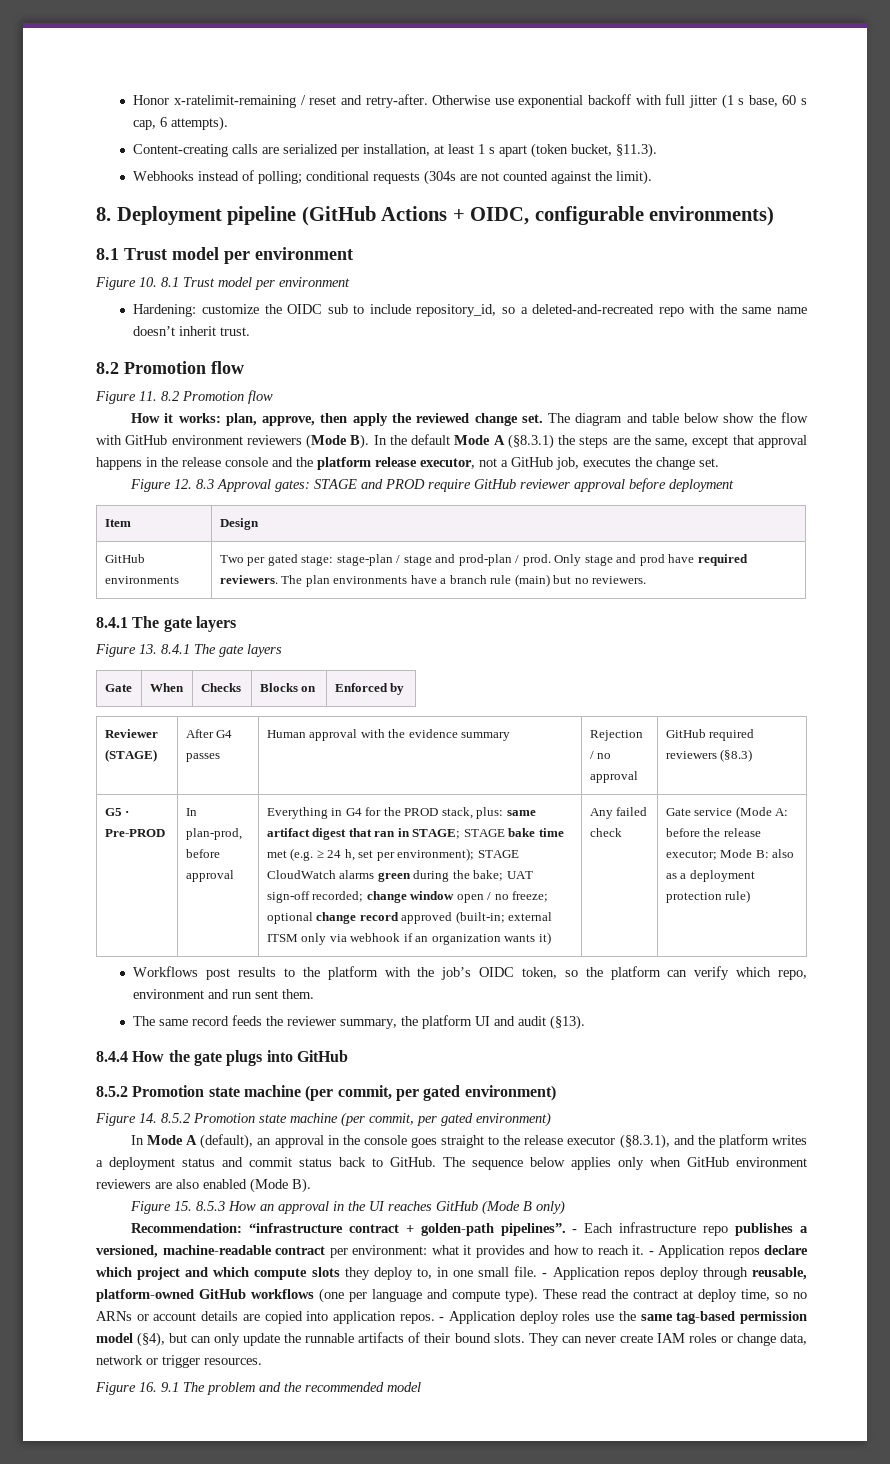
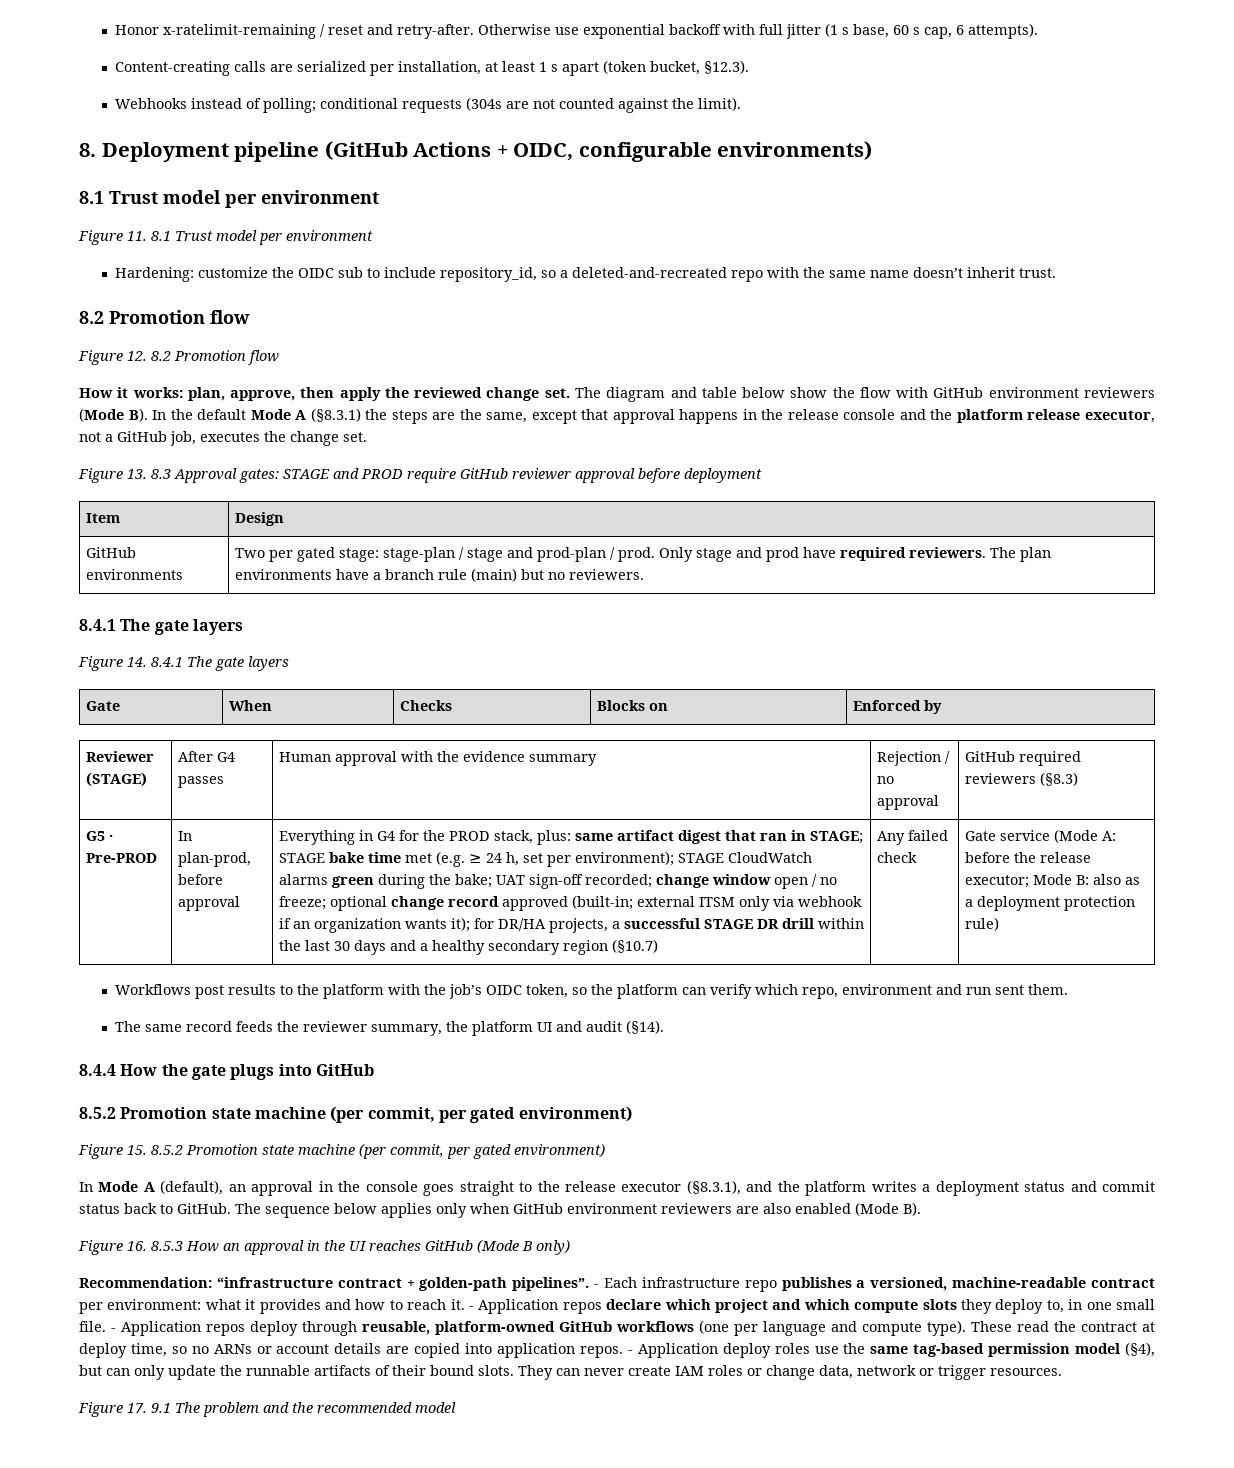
[616,143,658,158] §11.3). -> [704,60,750,74] §12.3).
[139,277,157,287] 10. -> [127,231,147,241] 11.
[139,391,157,401] 11. -> [127,351,147,361] 12.
[174,479,193,489] 12. -> [127,469,147,479] 13.
[139,644,157,654] 13. -> [127,657,147,667] 14.
[538,932,551,945] it) -> [450,917,864,933] [278,939,658,955] it); for DR/HA projects, a successful STAGE DR drill within the last 30 days and a healthy secondary region (§10.7)
[550,1015,586,1030] (§13). -> [626,1020,665,1034] (§14).
[139,1113,157,1123] 14. -> [127,1145,147,1155] 15.
[174,1201,193,1211] 15. -> [127,1241,147,1251] 16.
[139,1382,157,1392] 16. -> [127,1403,147,1413] 17.

